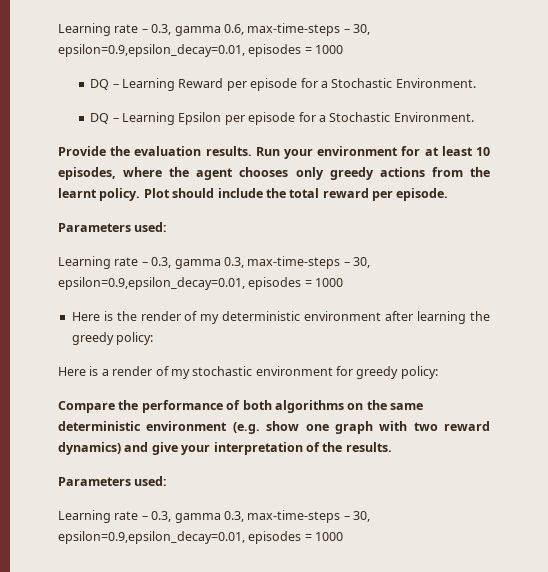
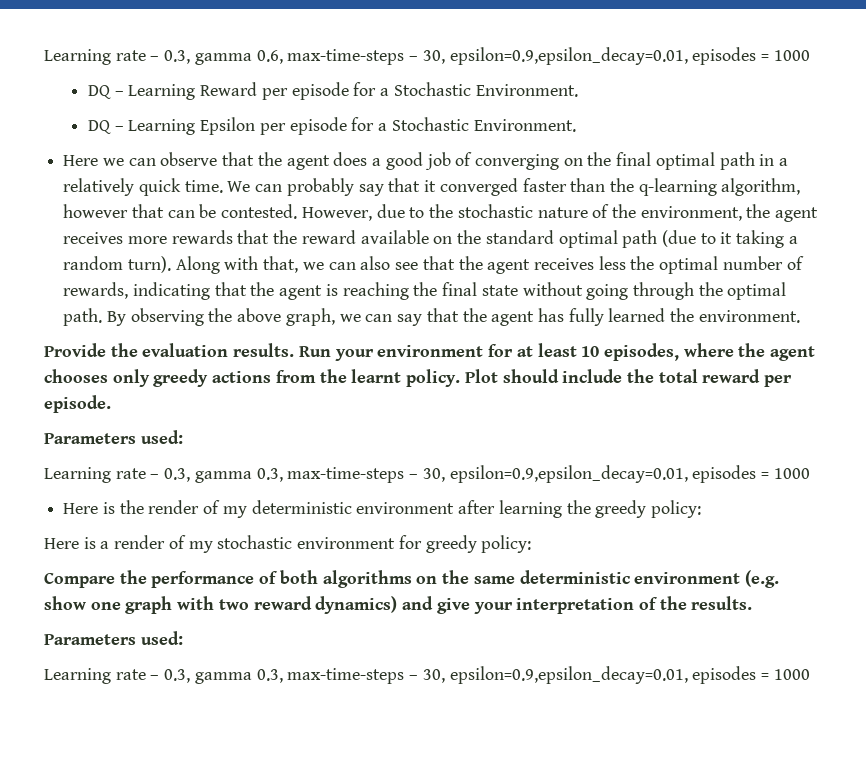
(474, 117) none -> [63,152,789,170] [63,178,801,196] [63,204,819,222] [63,230,798,248] [63,256,804,274] [63,282,787,300] [63,308,800,326] // Here we can observe that the agent does a good job of converging on the final optimal path in a relatively quick time. We can probably say that it converged faster than the q-learning algorithm, however that can be contested. However, due to the stochastic nature of the environment, the agent receives more rewards that the reward available on the standard optimal path (due to it taking a random turn). Along with that, we can also see that the agent receives less the optimal number of rewards, indicating that the agent is reaching the final state without going through the optimal path. By observing the above graph, we can say that the agent has fully learned the environment.

